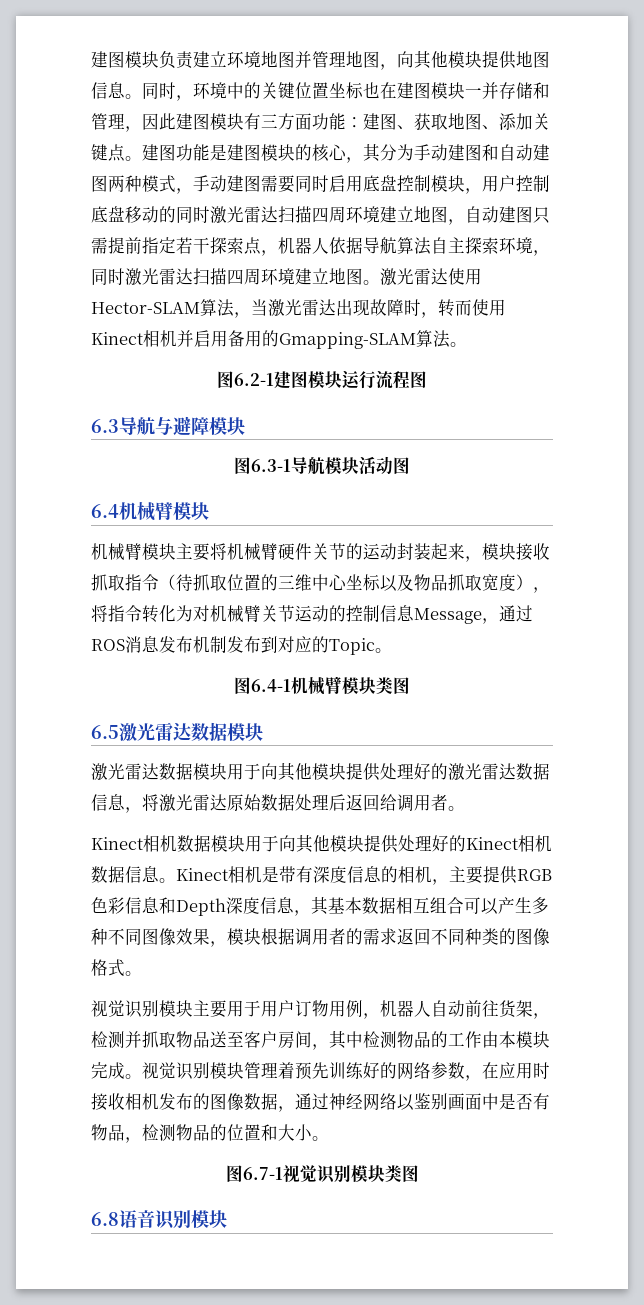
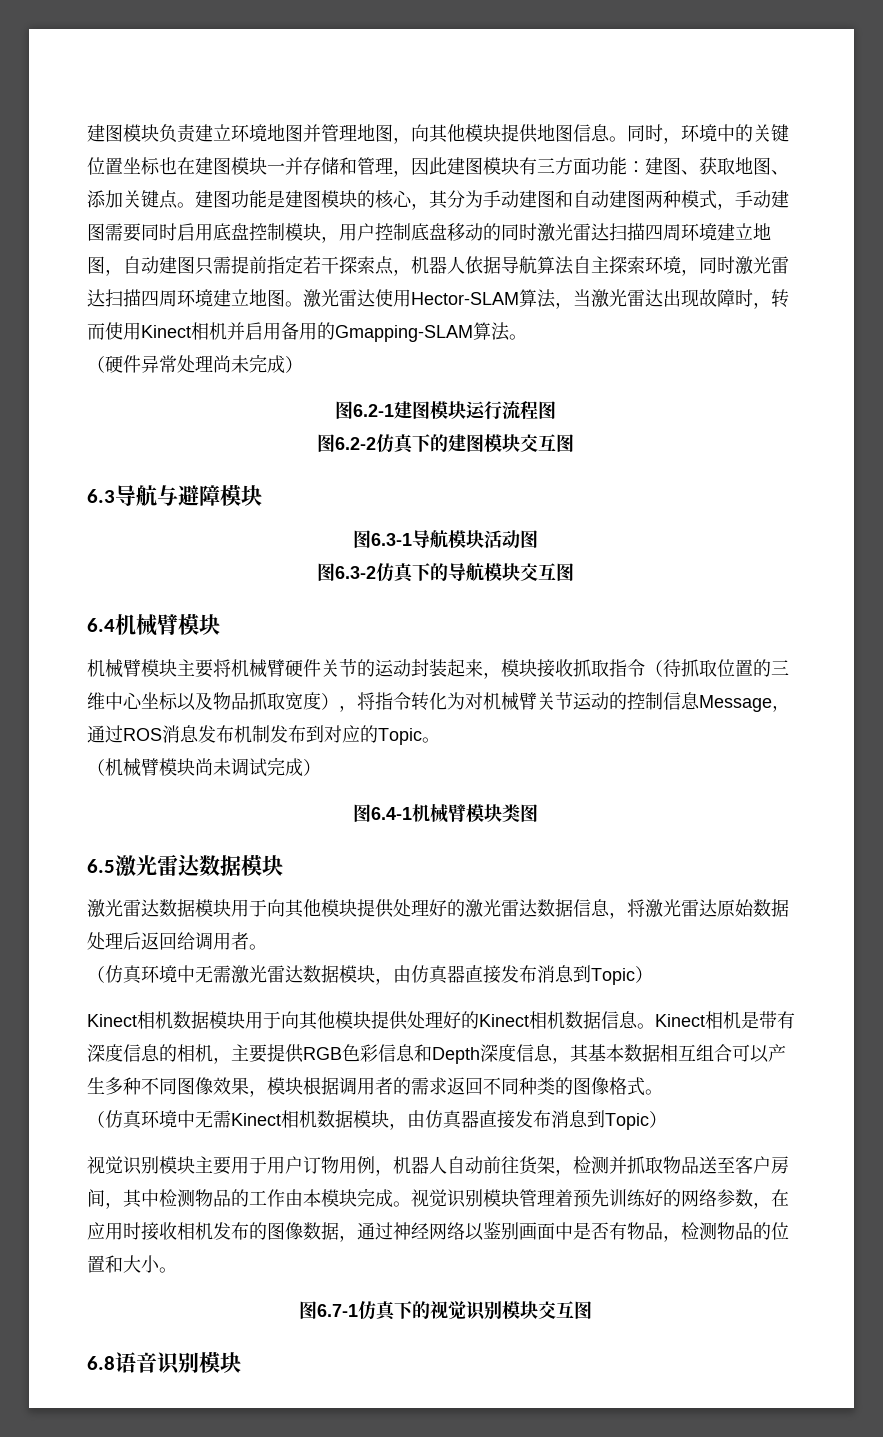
(467, 344) none -> [87,354,303,373] // （硬件异常处理尚未完成）
(427, 379) none -> [316,434,574,454] // 图6.2-2仿真下的建图模块交互图
(410, 465) none -> [316,563,574,583] // 图6.3-2仿真下的导航模块交互图
(392, 650) none -> [87,757,321,777] // （机械臂模块尚未调试完成）
(465, 808) none -> [87,965,653,985] // （仿真环境中无需激光雷达数据模块，由仿真器直接发布消息到Topic）
(142, 973) none -> [87,1110,667,1130] // （仿真环境中无需Kinect相机数据模块，由仿真器直接发布消息到Topic）
[282,1164,402,1184] 视觉识别模块类 -> [357,1300,574,1321] 仿真下的视觉识别模块交互

